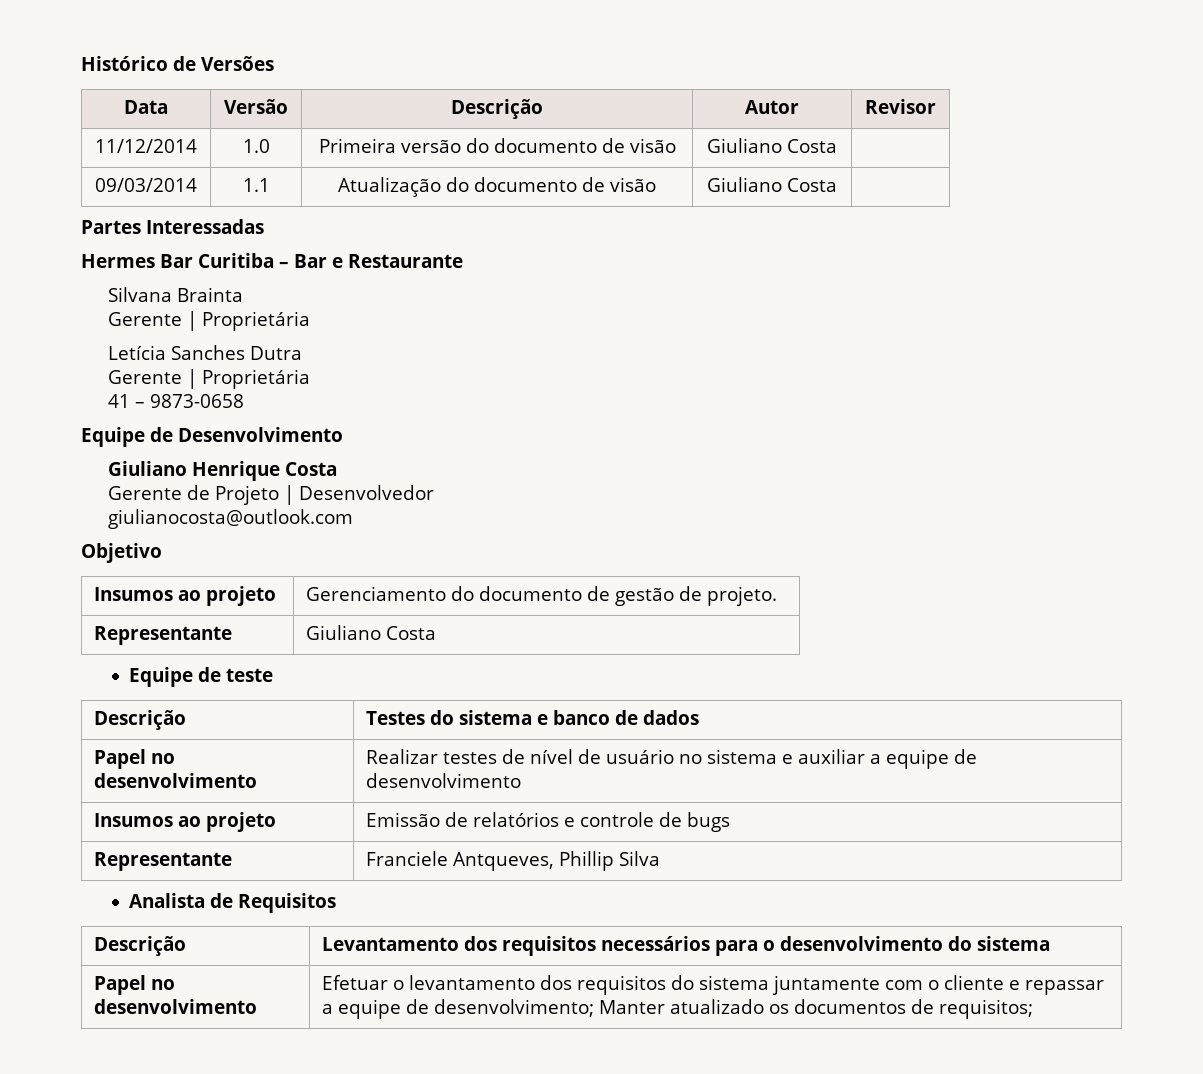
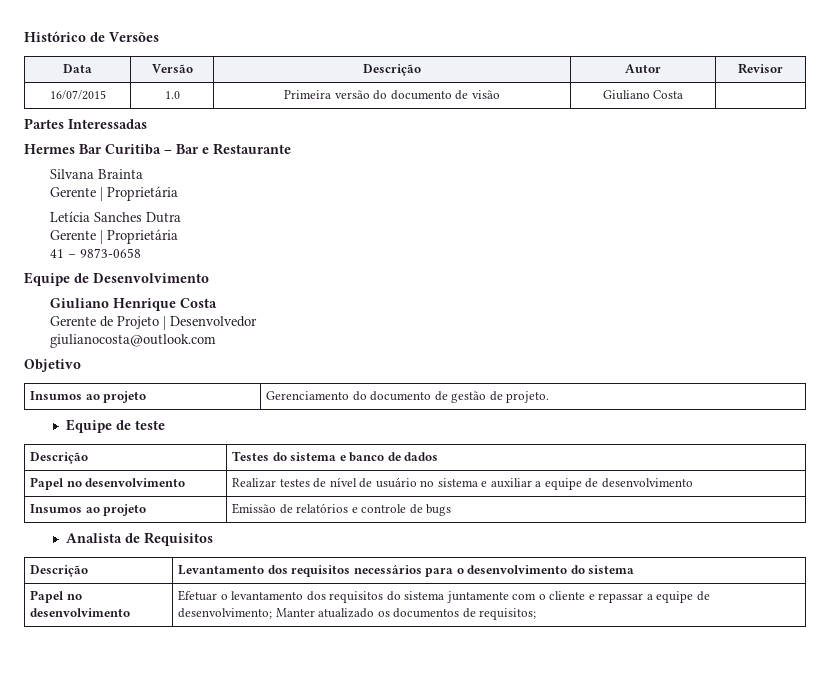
[95,139,197,153] 11/12/2014 -> [49,90,106,100] 16/07/2015
[95,178,197,192] [242,178,270,192] [338,177,656,197] [707,177,837,192] // 09/03/2014 | 1.1 | Atualização do documento de visão | Giuliano Costa | -> (684, 94) none
[94,626,233,645] [306,625,437,640] // Representante | Giuliano Costa -> (550, 397) none
[94,852,233,871] [366,851,661,871] // Representante | Franciele Antqueves, Phillip Silva -> (452, 510) none

